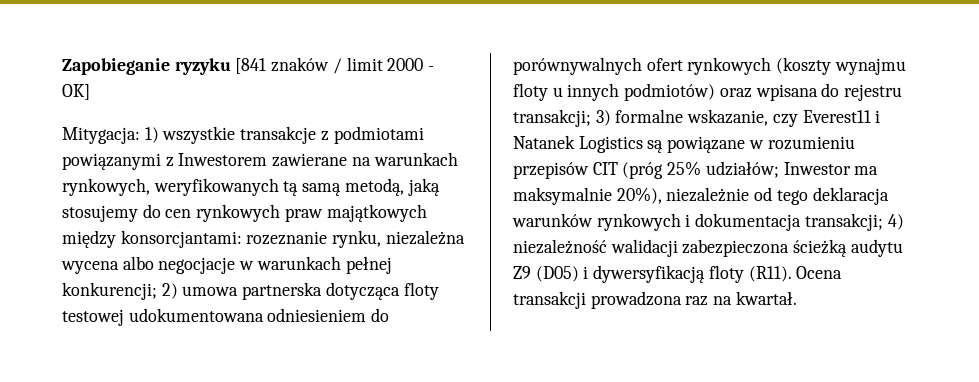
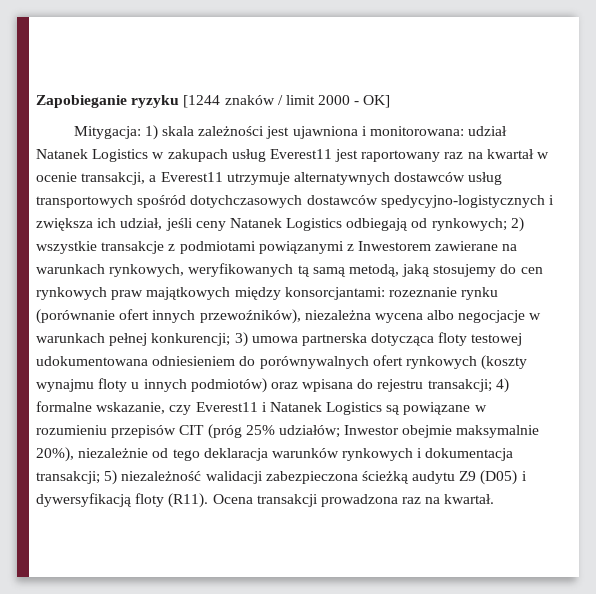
[235,58,267,74] [841 -> [183,95,221,108] [1244
(159, 135) none -> [162,126,508,139] [36,149,550,162] [36,172,503,185] [36,195,554,208] [36,217,524,232] skala zależności jest ujawniona i monitorowana: udział Natanek Logistics w zakupach usług Everest11 jest raportowany raz na kwartał w ocenie transakcji, a Everest11 utrzymuje alternatywnych dostawców usług transportowych spośród dotychczasowych dostawców spedycyjno-logistycznych i zwiększa ich udział, jeśli ceny Natanek Logistics odbiegają od rynkowych; 2)
[332,230,382,248] rynku, -> [461,287,499,300] [36,309,301,324] rynku (porównanie ofert innych przewoźników),
[161,283,178,299] 2) -> [234,332,248,347] 3)
[595,110,611,126] 3) -> [495,378,509,393] 4)
[854,166,879,175] ma -> [402,425,453,438] obejmie
[887,214,904,230] 4) -> [104,470,118,485] 5)

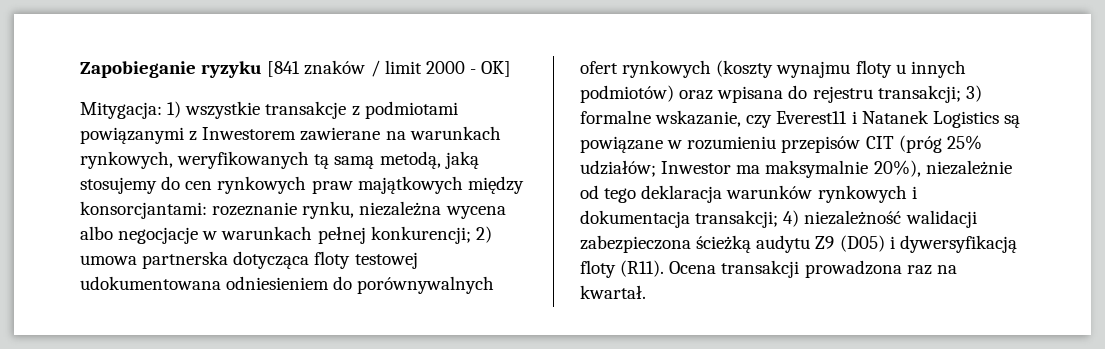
[183,95,221,108] [1244 -> [267,61,301,77] [841
[162,126,508,139] [36,149,550,162] [36,172,503,185] [36,195,554,208] [36,217,524,232] skala zależności jest ujawniona i monitorowana: udział Natanek Logistics w zakupach usług Everest11 jest raportowany raz na kwartał w ocenie transakcji, a Everest11 utrzymuje alternatywnych dostawców usług transportowych spośród dotychczasowych dostawców spedycyjno-logistycznych i zwiększa ich udział, jeśli ceny Natanek Logistics odbiegają od rynkowych; 2) -> (182, 109) none
[461,287,499,300] [36,309,301,324] rynku (porównanie ofert innych przewoźników), -> [302,201,355,219] rynku,
[234,332,248,347] 3) -> [475,226,492,243] 2)
[495,378,509,393] 4) -> [965,85,982,102] 3)
[402,425,453,438] obejmie -> [736,165,761,174] ma
[104,470,118,485] 5) -> [783,210,800,227] 4)

